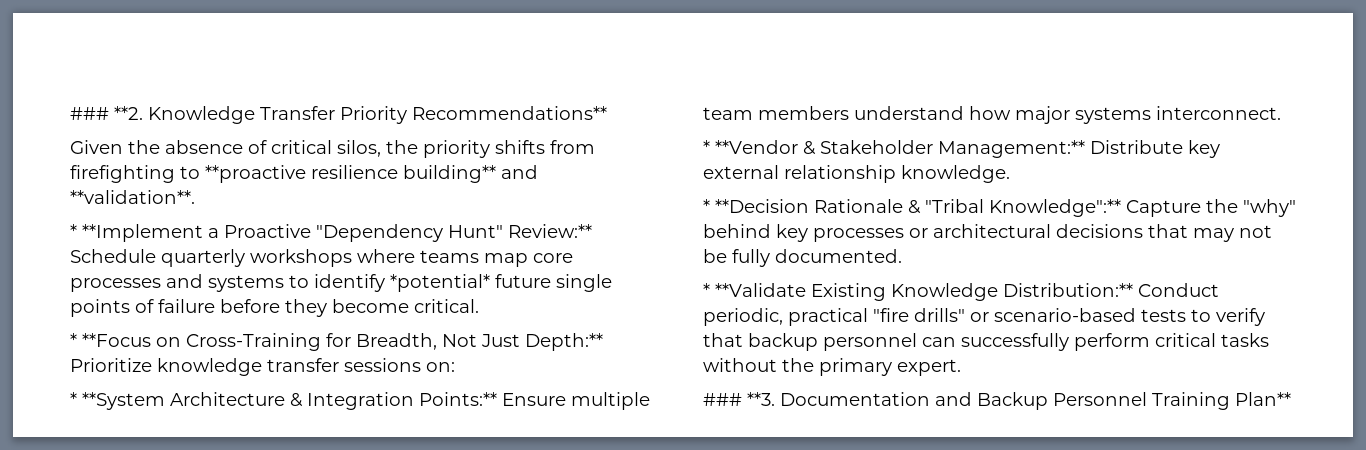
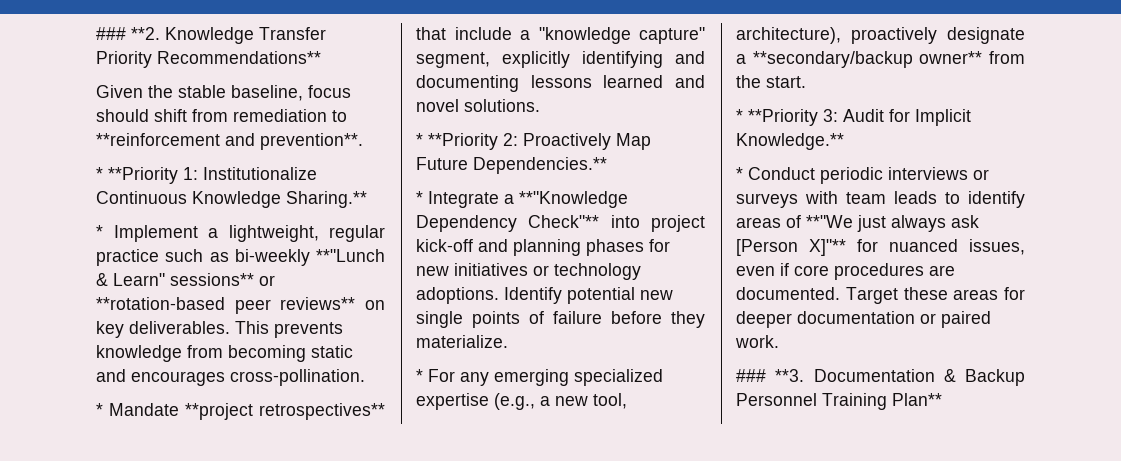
[165,140,595,158] [70,165,538,183] [70,190,195,204] [70,224,592,242] [70,249,573,267] [70,274,551,292] absence of critical silos, the priority shifts from firefighting to **proactive resilience building** and **validation**. // * **Implement a Proactive "Dependency Hunt" Review:** Schedule quarterly workshops where teams map core processes and systems to identify *potential* future -> [178,85,351,101] [96,109,347,122] [96,133,363,150] [96,167,317,184] [96,191,367,208] [96,225,385,242] [96,249,385,266] [96,273,275,286] [96,297,385,314] [96,321,343,338] [96,345,353,362] [96,369,365,386] [96,403,385,420] [416,27,705,44] [416,51,705,68] [416,75,705,92] [416,99,540,112] [416,133,651,150] [416,157,607,174] [416,191,628,208] [416,215,705,232] [416,239,670,256] [416,263,641,280] [416,287,673,304] stable baseline, focus should shift from remediation to **reinforcement and prevention**. // * **Priority 1: Institutionalize Continuous Knowledge Sharing.** // * Implement a lightweight, regular practice such as bi-weekly **"Lunch & Learn" sessions** or **rotation-based peer reviews** on key deliverables. This prevents knowledge from becoming static and encourages cross-pollination. // * Mandate **project retrospectives** that include a "knowledge capture" segment, explicitly identifying and documenting lessons learned and novel solutions. // * **Priority 2: Proactively Map Future Dependencies.** // * Integrate a **"Knowledge Dependency Check"** into project kick-off and planning phases for new initiatives or technology adoptions. Identify potential new
[332,299,479,313] [70,333,603,351] [70,358,455,376] [70,392,650,410] [703,106,1281,124] [703,140,1220,158] [703,165,1010,183] [703,199,1296,217] [703,224,1272,242] [703,249,902,267] [703,283,1219,301] [703,308,1265,326] [703,333,1269,351] [703,358,961,376] become critical. // * **Focus on Cross-Training for Breadth, Not Just Depth:** Prioritize knowledge transfer sessions on: // * **System Architecture & Integration Points:** Ensure multiple team members understand how major systems interconnect. // * **Vendor & Stakeholder Management:** Distribute key external relationship knowledge. // * **Decision Rationale & "Tribal Knowledge":** Capture the "why" behind key processes or architectural decisions that may not be fully documented. // * **Validate Existing Knowledge Distribution:** Conduct periodic, practical "fire drills" or scenario-based tests to verify that backup personnel can successfully perform critical tasks without the primary expert. -> [416,335,508,348] [416,369,663,386] [416,393,627,410] [736,27,1025,44] [736,51,1025,68] [736,75,806,88] [736,109,971,126] [736,133,844,150] [736,167,989,184] [736,191,1025,208] [736,215,979,232] [736,239,1025,256] [736,263,955,280] [736,287,1025,304] [736,311,991,328] [735,335,779,348] materialize. // * For any emerging specialized expertise (e.g., a new tool, architecture), proactively designate a **secondary/backup owner** from the start. // * **Priority 3: Audit for Implicit Knowledge.** // * Conduct periodic interviews or surveys with team leads to identify areas of **"We just always ask [Person X]"** for nuanced issues, even if core procedures are documented. Target these areas for deeper documentation or paired work.
[935,392,972,406] and -> [943,369,956,382] &

